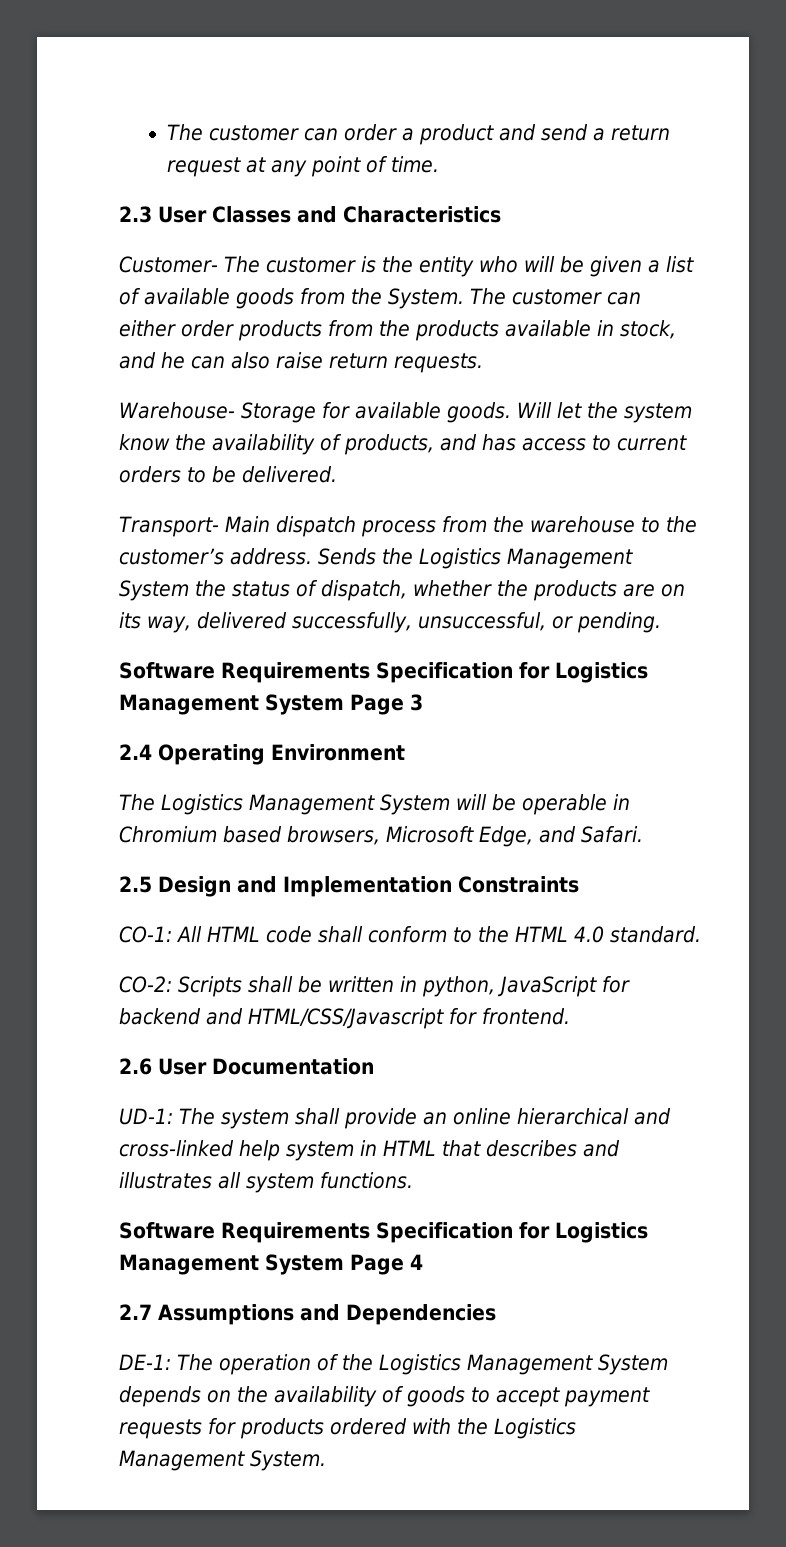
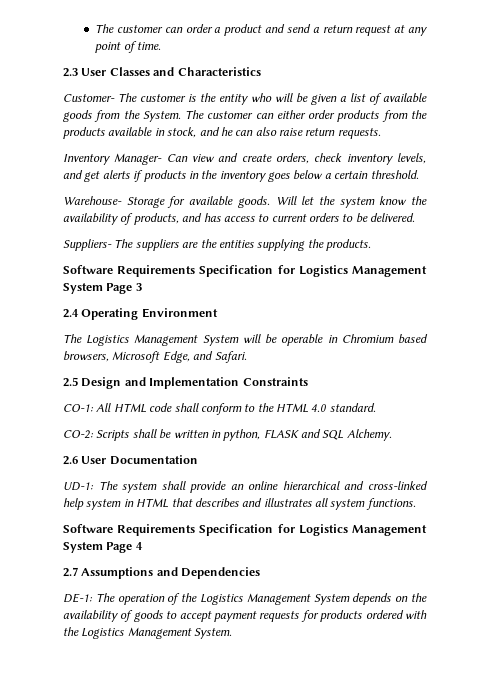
(483, 363) none -> [63,153,426,165] [63,170,419,182] // Inventory Manager- Can view and create orders, check inventory levels, and get alerts if products in the inventory goes below a certain threshold.
[119,516,697,537] [119,548,633,569] [119,580,685,601] [119,612,661,633] Transport- Main dispatch process from the warehouse to the customer’s address. Sends the Logistics Management System the status of dispatch, whether the products are on its way, delivered successfully, unsuccessful, or pending. -> [63,239,371,251] Suppliers- The suppliers are the entities supplying the products.
[497,976,630,997] [119,1008,570,1029] JavaScript for backend and HTML/CSS/Javascript for frontend. -> [263,429,392,441] FLASK and SQL Alchemy.

